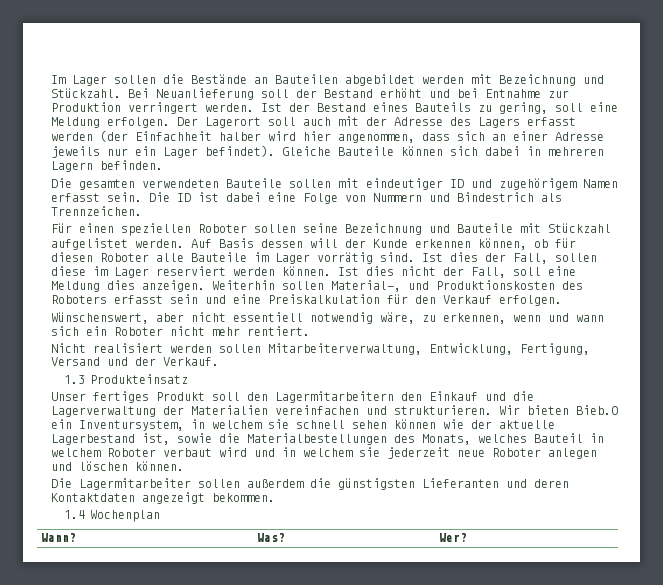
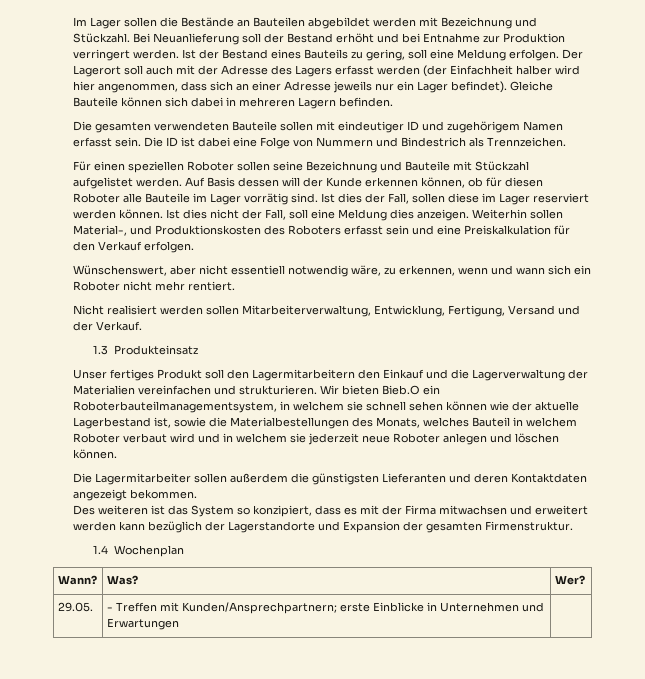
[78,420,184,431] Inventursystem, -> [73,401,278,413] Roboterbauteilmanagementsystem,
(275, 497) none -> [73,505,589,517] [73,521,574,533] // Des weiteren ist das System so konzipiert, dass es mit der Firma mitwachsen und erweitert werden kann bezüglich der Lagerstandorte und Expansion der gesamten Firmenstruktur.
(468, 537) none -> [57,602,93,612] [106,602,544,614] [106,618,179,630] // 29.05. | - Treffen mit Kunden/Ansprechpartnern; erste Einblicke in Unternehmen und Erwartungen |

